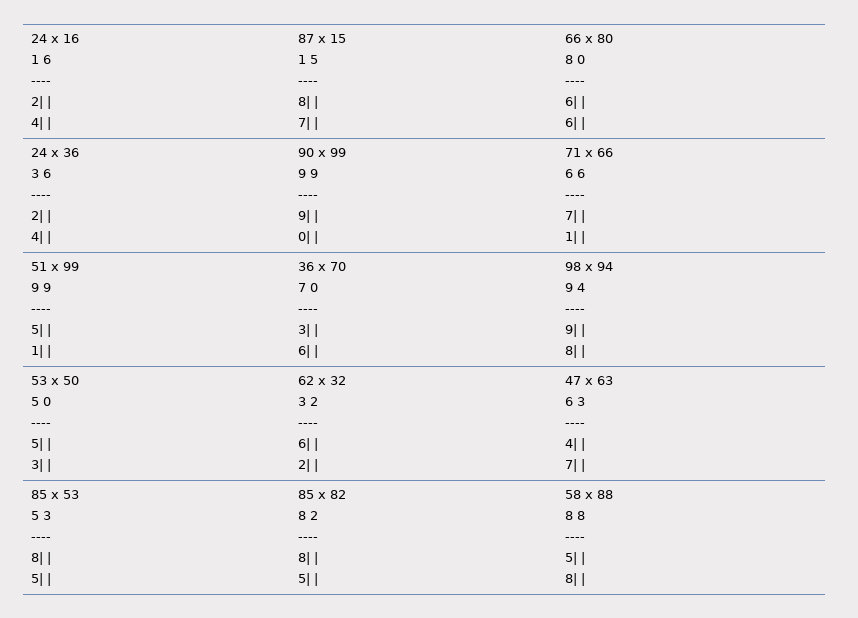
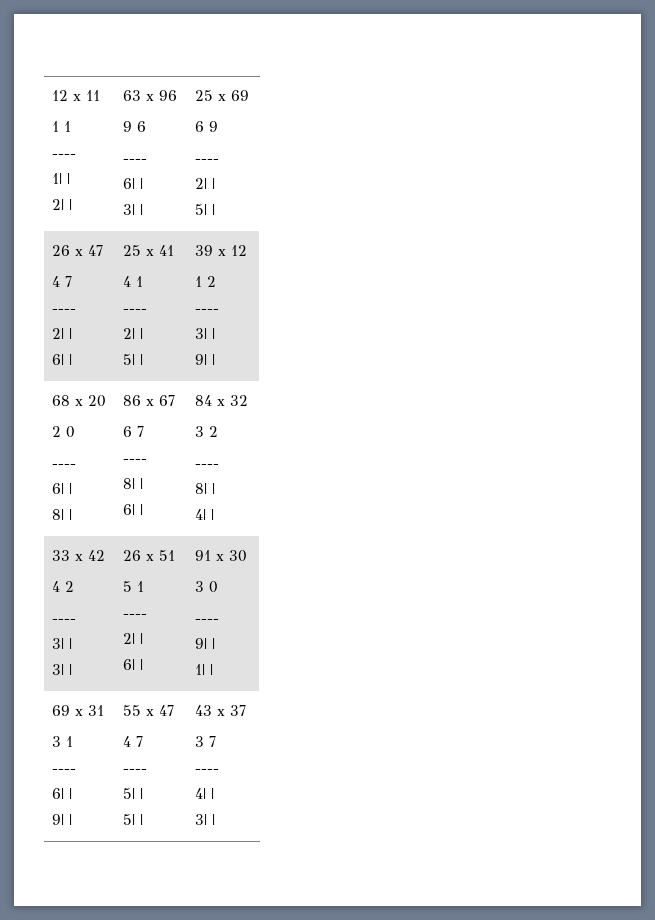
[31,34,80,43] [31,55,52,64] [31,81,52,85] [31,96,52,109] [31,117,52,130] [298,34,347,43] [298,55,319,64] [298,81,319,85] [298,96,319,109] [298,117,319,130] [565,34,614,43] [565,55,574,64] 24 x 16 // 1 6 // ---- // 2| | // 4| | | 87 x 15 // 1 5 // ---- // 8| | // 7| | | 66 x 80 // 8 -> [52,90,101,101] [52,121,72,132] [52,153,77,158] [52,173,71,184] [52,199,73,210] [123,90,178,101] [123,121,147,132] [123,158,148,163] [123,178,144,189] [123,204,144,215] [195,90,250,101] [195,121,219,132] [195,158,220,163] [195,178,216,189] [195,204,216,215] [52,245,104,256] [52,276,73,287] [52,308,77,313] [52,328,73,339] [52,354,73,365] [123,245,175,256] [123,276,144,287] [123,308,148,313] [123,328,144,339] [123,354,144,365] [195,245,248,256] [195,276,217,287] [195,308,220,313] [195,328,216,339] [195,354,216,365] [52,395,107,407] [52,426,62,437] 12 x 11 // 1 1 // ---- // 1| | // 2| | | 63 x 96 // 9 6 // ---- // 6| | // 3| | | 25 x 69 // 6 9 // ---- // 2| | // 5| | // 26 x 47 // 4 7 // ---- // 2| | // 6| | | 25 x 41 // 4 1 // ---- // 2| | // 5| | | 39 x 12 // 1 2 // ---- // 3| | // 9| | // 68 x 20 // 2
[565,117,586,130] [31,148,80,157] [31,169,52,178] [31,195,52,199] [31,210,52,223] [31,231,52,244] [298,148,347,157] [298,169,319,178] [298,195,319,199] [298,210,319,223] [298,231,319,244] [565,148,614,157] [565,169,586,178] [565,195,586,199] [565,210,586,223] [565,231,586,244] [31,262,80,271] [31,283,52,292] [31,309,52,313] [31,324,52,337] [31,345,52,358] [298,262,347,271] [298,283,319,292] [298,309,319,313] [298,324,319,337] [298,345,319,358] [565,262,614,271] [565,283,586,292] [565,309,586,313] [565,324,586,337] [565,345,586,358] [31,376,80,385] [31,397,52,406] [31,423,52,427] [31,438,52,451] [31,459,52,472] [298,376,315,385] 6| | // 24 x 36 // 3 6 // ---- // 2| | // 4| | | 90 x 99 // 9 9 // ---- // 9| | // 0| | | 71 x 66 // 6 6 // ---- // 7| | // 1| | // 51 x 99 // 9 9 // ---- // 5| | // 1| | | 36 x 70 // 7 0 // ---- // 3| | // 6| | | 98 x 94 // 9 4 // ---- // 9| | // 8| | // 53 x 50 // 5 0 // ---- // 5| | // 3| | | 62 -> [52,509,73,520] [123,395,176,406] [123,426,145,437] [123,458,148,463] [123,478,144,489] [123,504,144,515] [195,395,213,406] 8| | | 86 x 67 // 6 7 // ---- // 8| | // 6| | | 84
[298,438,319,451] [298,459,319,472] [565,376,614,385] [565,397,586,406] // 6| | // 2| | | 47 x 63 // 6 3 -> [195,483,216,494] [195,509,215,520] [52,550,106,561] [52,581,75,592] [52,618,77,623] [52,638,73,649] [52,664,73,675] [123,550,176,561] [123,581,145,592] [123,613,148,618] [123,633,144,644] [123,659,144,670] [195,550,248,562] [195,581,219,593] [195,618,220,623] [195,638,216,649] [195,664,214,675] [52,705,105,716] [52,736,74,747] [52,768,77,773] [52,788,73,799] [52,814,73,825] [123,705,175,716] [123,736,144,747] [123,768,148,773] [123,788,144,799] [123,814,144,825] [195,705,247,716] [195,736,217,747] // 8| | // 4| | // 33 x 42 // 4 2 // ---- // 3| | // 3| | | 26 x 51 // 5 1 // ---- // 2| | // 6| | | 91 x 30 // 3 0 // ---- // 9| | // 1| | // 69 x 31 // 3 1 // ---- // 6| | // 9| | | 55 x 47 // 4 7 // ---- // 5| | // 5| | | 43 x 37 // 3 7
[565,459,586,472] [31,490,80,499] [31,511,52,520] [31,537,52,541] [31,552,52,565] [31,573,52,586] [298,490,347,499] [298,511,319,520] [298,537,319,541] [298,552,319,565] [298,573,319,586] [565,490,614,499] [565,511,586,520] [565,537,586,541] [565,552,586,565] [565,573,586,586] 7| | // 85 x 53 // 5 3 // ---- // 8| | // 5| | | 85 x 82 // 8 2 // ---- // 8| | // 5| | | 58 x 88 // 8 8 // ---- // 5| | // 8| | -> [195,814,216,825] 3| |

